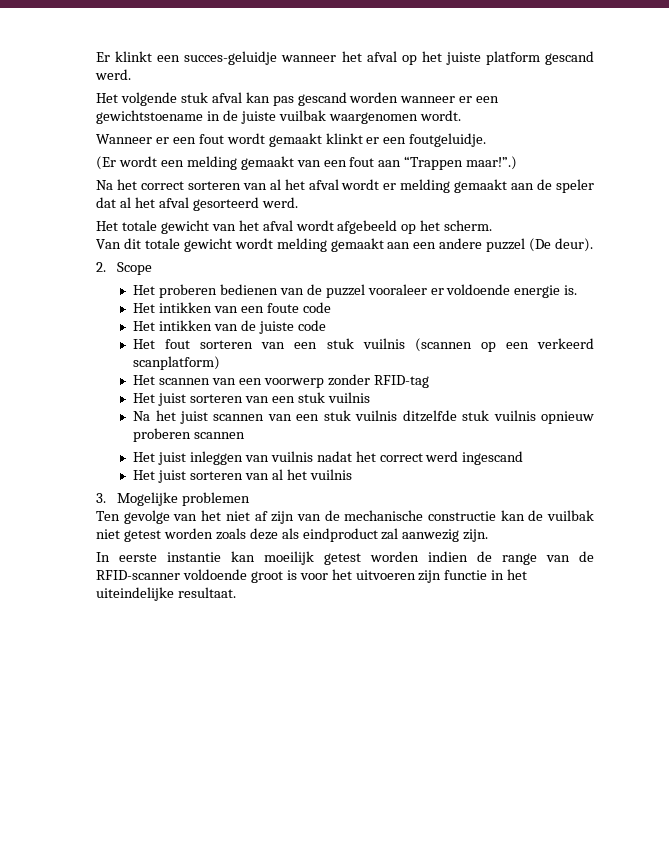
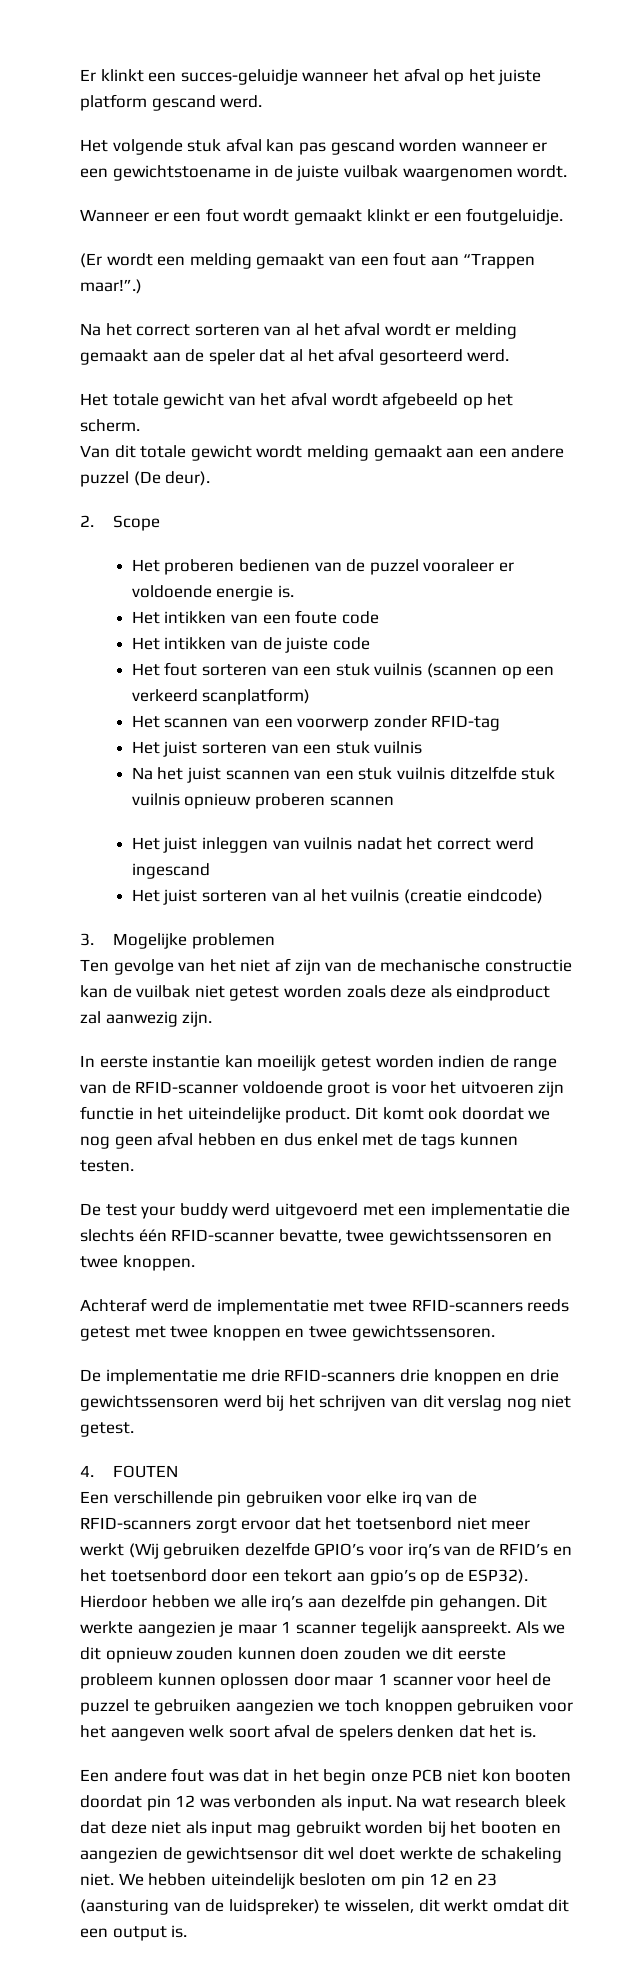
(352, 474) none -> [404,889,543,904] (creatie eindcode)
[177,587,236,598] resultaat. -> [285,1107,551,1123] [80,1132,518,1149] [80,1160,135,1172] [80,1203,571,1219] [80,1229,552,1245] [80,1255,195,1271] [80,1298,570,1315] [80,1325,495,1341] [80,1369,559,1385] [80,1395,572,1411] [80,1422,135,1437] [80,1465,179,1478] [80,1491,477,1507] [80,1517,531,1533] [80,1542,572,1559] [80,1569,529,1585] [80,1594,548,1611] [80,1621,566,1637] [80,1647,506,1663] [80,1673,552,1689] [80,1699,573,1715] [80,1724,536,1741] [80,1768,572,1785] [80,1795,566,1811] [80,1821,561,1837] [80,1847,562,1863] [80,1873,498,1889] [80,1899,570,1915] [80,1925,188,1941] product. Dit komt ook doordat we nog geen afval hebben en dus enkel met de tags kunnen testen. // De test your buddy werd uitgevoerd met een implementatie die slechts één RFID-scanner bevatte, twee gewichtssensoren en twee knoppen. // Achteraf werd de implementatie met twee RFID-scanners reeds getest met twee knoppen en twee gewichtssensoren. // De implementatie me drie RFID-scanners drie knoppen en drie gewichtssensoren werd bij het schrijven van dit verslag nog niet getest. // 4. FOUTEN // Een verschillende pin gebruiken voor elke irq van de RFID-scanners zorgt ervoor dat het toetsenbord niet meer werkt (Wij gebruiken dezelfde GPIO’s voor irq’s van de RFID’s en het toetsenbord door een tekort aan gpio’s op de ESP32). Hierdoor hebben we alle irq’s aan dezelfde pin gehangen. Dit werkte aangezien je maar 1 scanner tegelijk aanspreekt. Als we dit opnieuw zouden kunnen doen zouden we dit eerste probleem kunnen oplossen door maar 1 scanner voor heel de puzzel te gebruiken aangezien we toch knoppen gebruiken voor het aangeven welk soort afval de spelers denken dat het is. // Een andere fout was dat in het begin onze PCB niet kon booten doordat pin 12 was verbonden als input. Na wat research bleek dat deze niet als input mag gebruikt worden bij het booten en aangezien de gewichtsensor dit wel doet werkte de schakeling niet. We hebben uiteindelijk besloten om pin 12 en 23 (aansturing van de luidspreker) te wisselen, dit werkt omdat dit een output is.

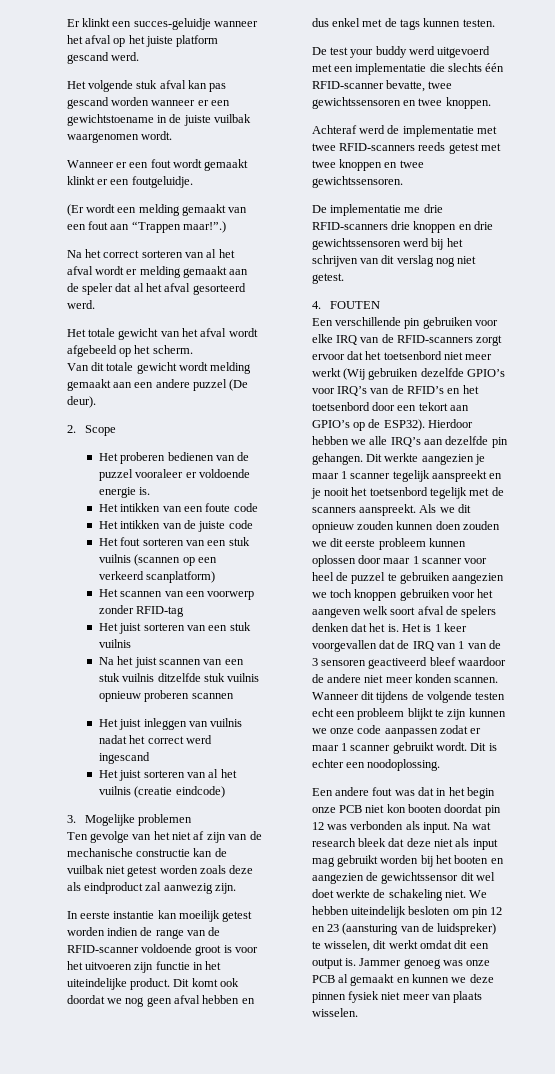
[401,1491,422,1507] irq -> [335,335,357,345] IRQ
[407,1543,440,1559] irq’s -> [336,386,367,396] IRQ’s
[369,1569,416,1585] gpio’s -> [311,420,350,428] GPIO’s
[271,1595,304,1611] irq’s -> [390,437,421,447] IRQ’s
(417, 1629) none -> [431,470,503,482] [310,487,504,499] [311,507,356,513] aanspreekt en je nooit het toetsenbord tegelijk met de scanners
(536, 1731) none -> [401,623,468,632] [311,640,502,652] [311,657,506,669] [311,674,499,683] [311,691,506,703] [311,708,506,720] [311,725,482,737] [311,742,497,754] [311,759,441,771] Het is 1 keer voorgevallen dat de IRQ van 1 van de 3 sensoren geactiveerd bleef waardoor de andere niet meer konden scannen. Wanneer dit tijdens de volgende testen echt een probleem blijkt te zijn kunnen we onze code aanpassen zodat er maar 1 scanner gebruikt wordt. Dit is echter een noodoplossing.
[186,1847,299,1863] gewichtsensor -> [381,872,459,884] gewichtssensor
(188, 1931) none -> [359,958,491,969] [311,974,494,986] [311,991,483,1003] [311,1008,358,1017] Jammer genoeg was onze PCB al gemaakt en kunnen we deze pinnen fysiek niet meer van plaats wisselen.

